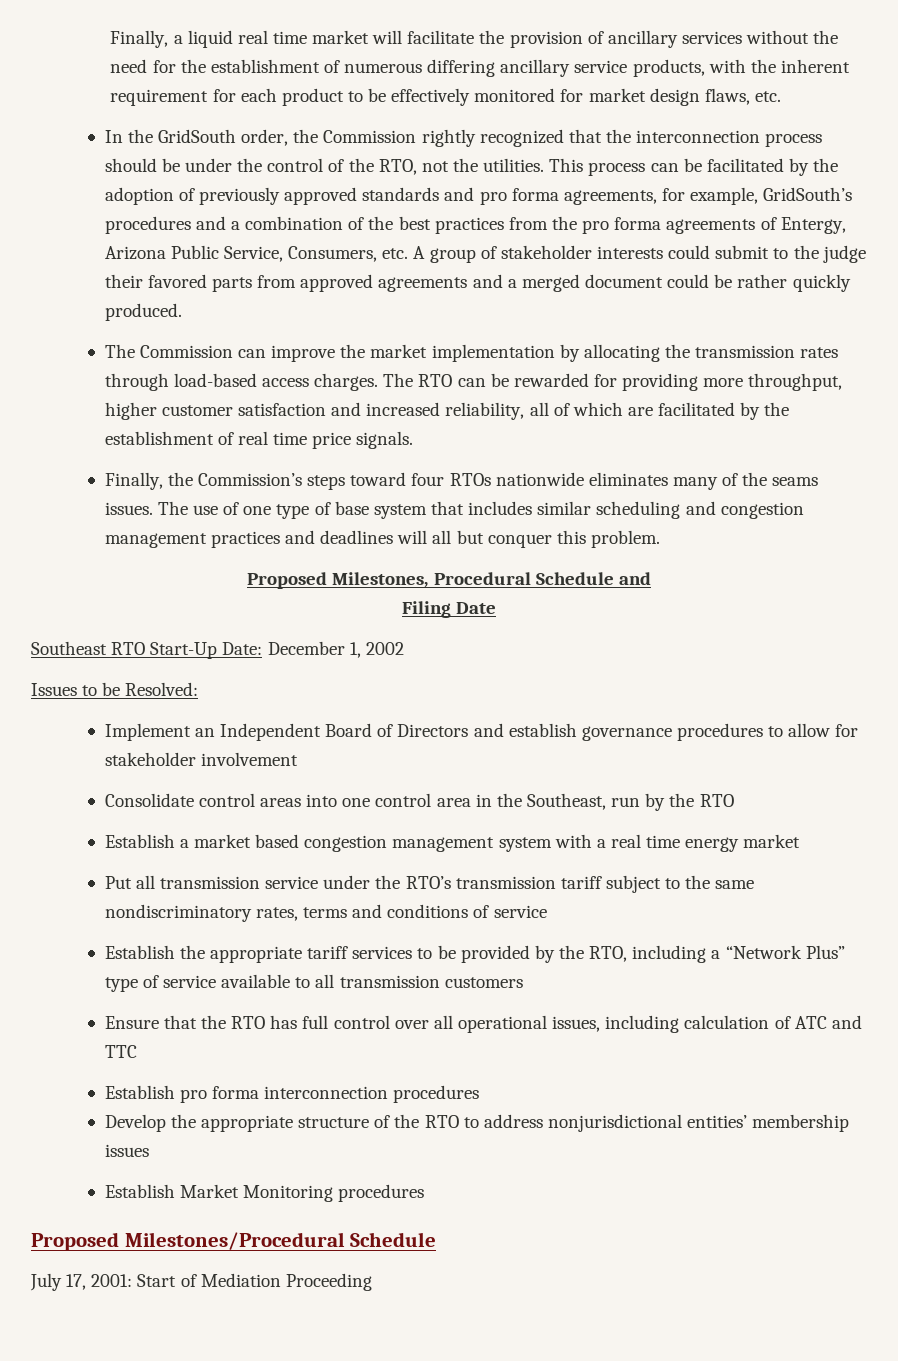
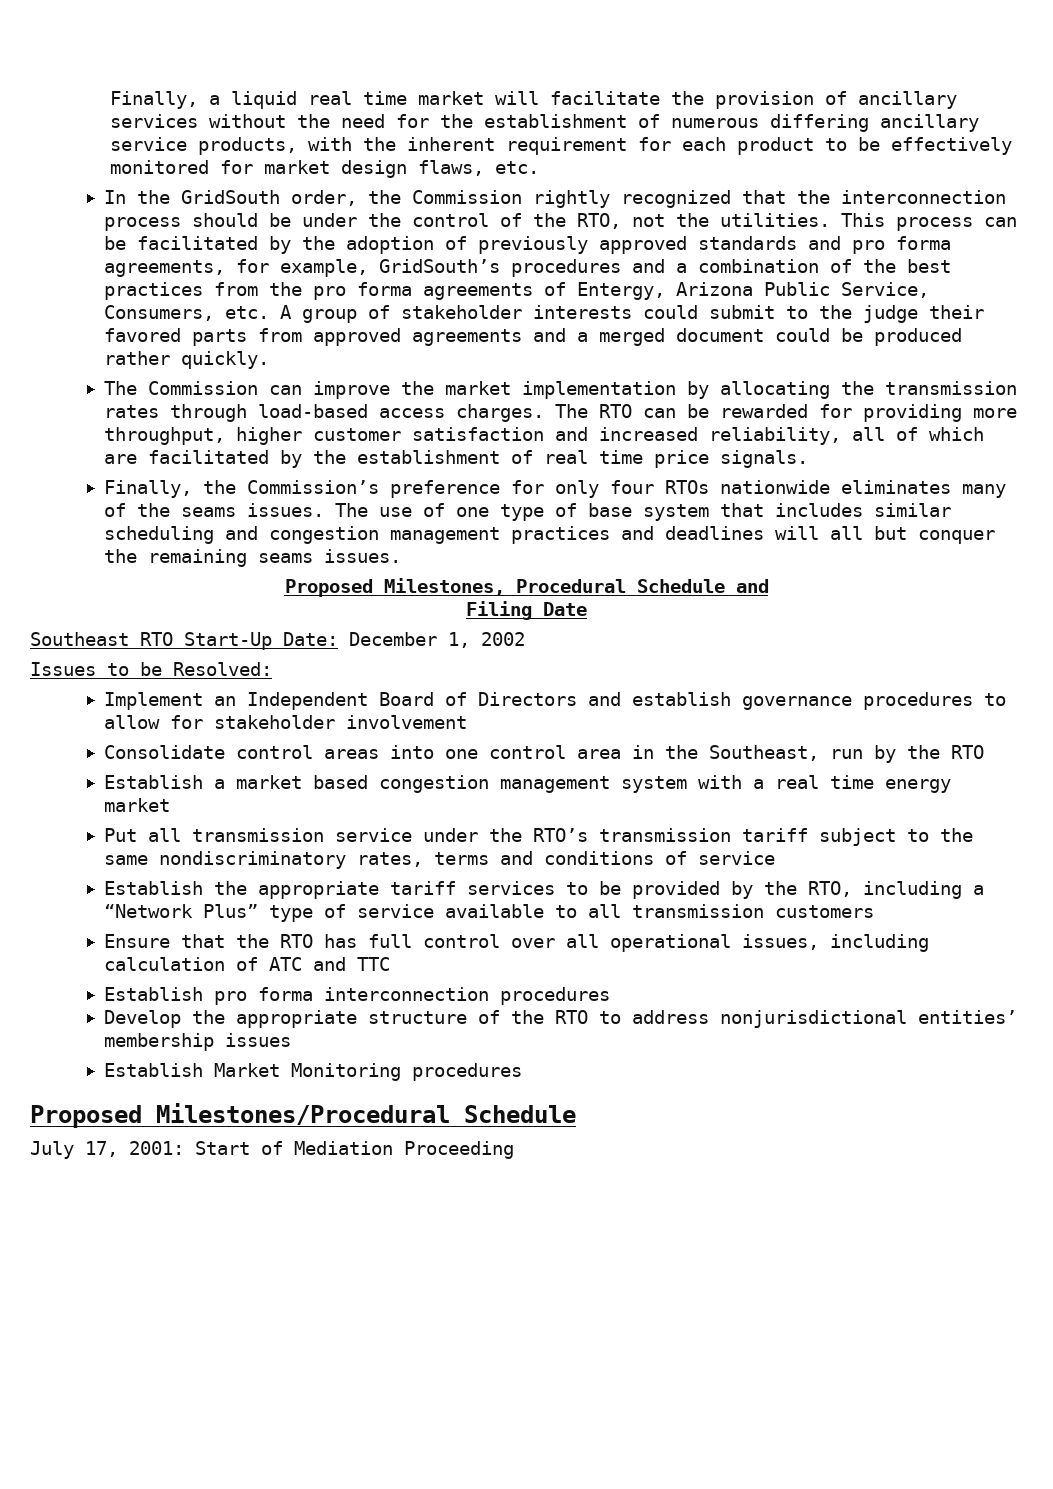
[737,274,851,292] [104,303,182,321] rather quickly produced. -> [874,328,963,346] [104,351,270,369] produced rather quickly.
[307,472,407,490] steps toward -> [390,480,600,498] preference for only
[556,530,661,548] this problem. -> [104,549,402,567] the remaining seams issues.

